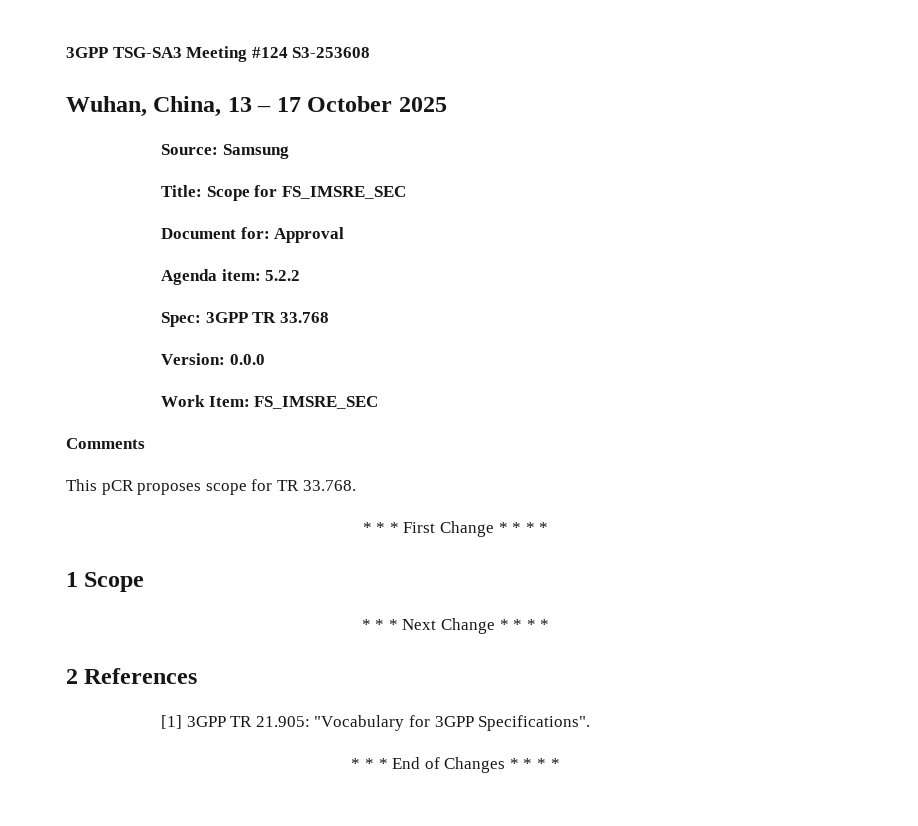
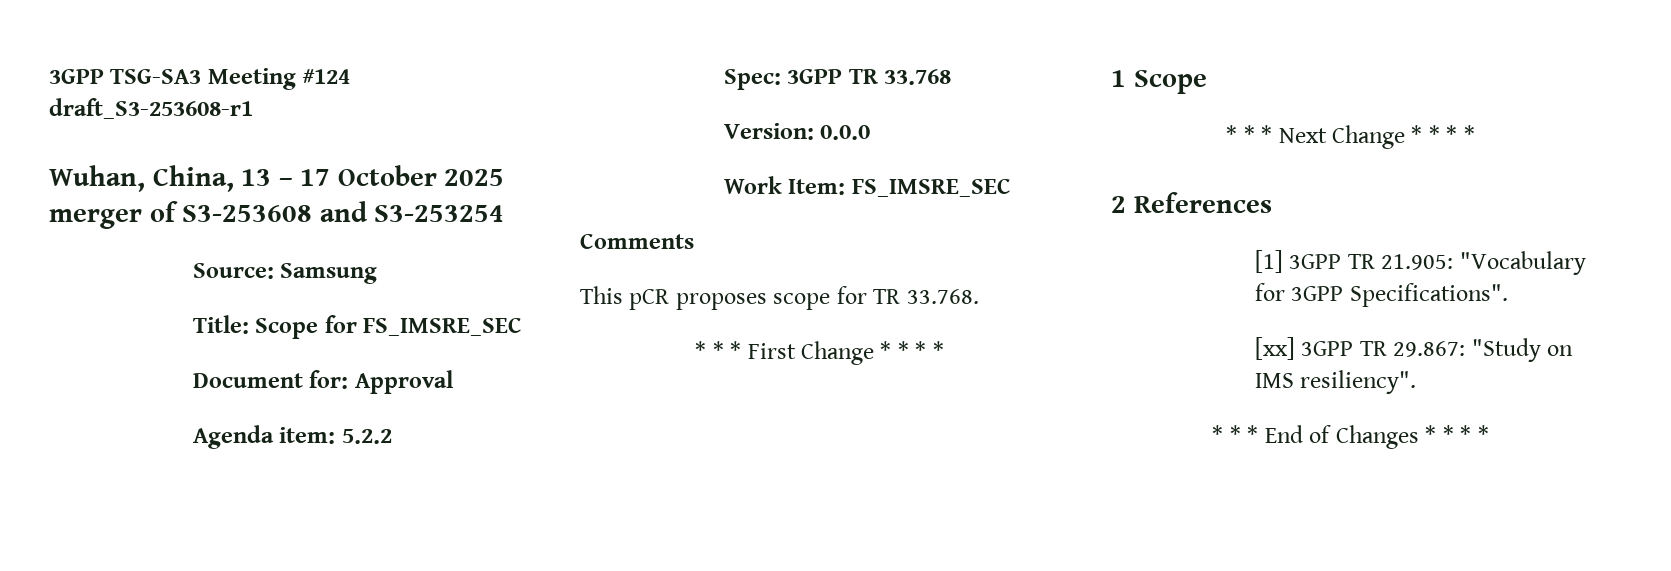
[292,47,371,58] S3-253608 -> [49,98,253,119] draft_S3-253608-r1
(447, 104) none -> [49,201,505,229] merger of S3-253608 and S3-253254
(591, 723) none -> [1254,337,1574,362] [1254,370,1417,394] // [xx] 3GPP TR 29.867: "Study on IMS resiliency".

